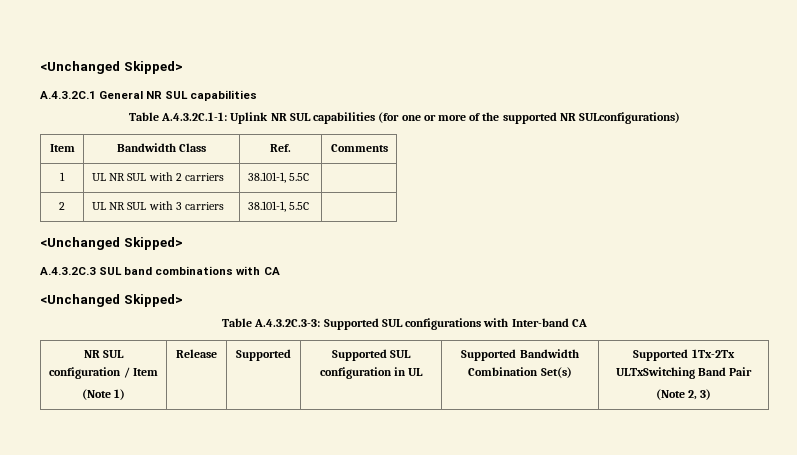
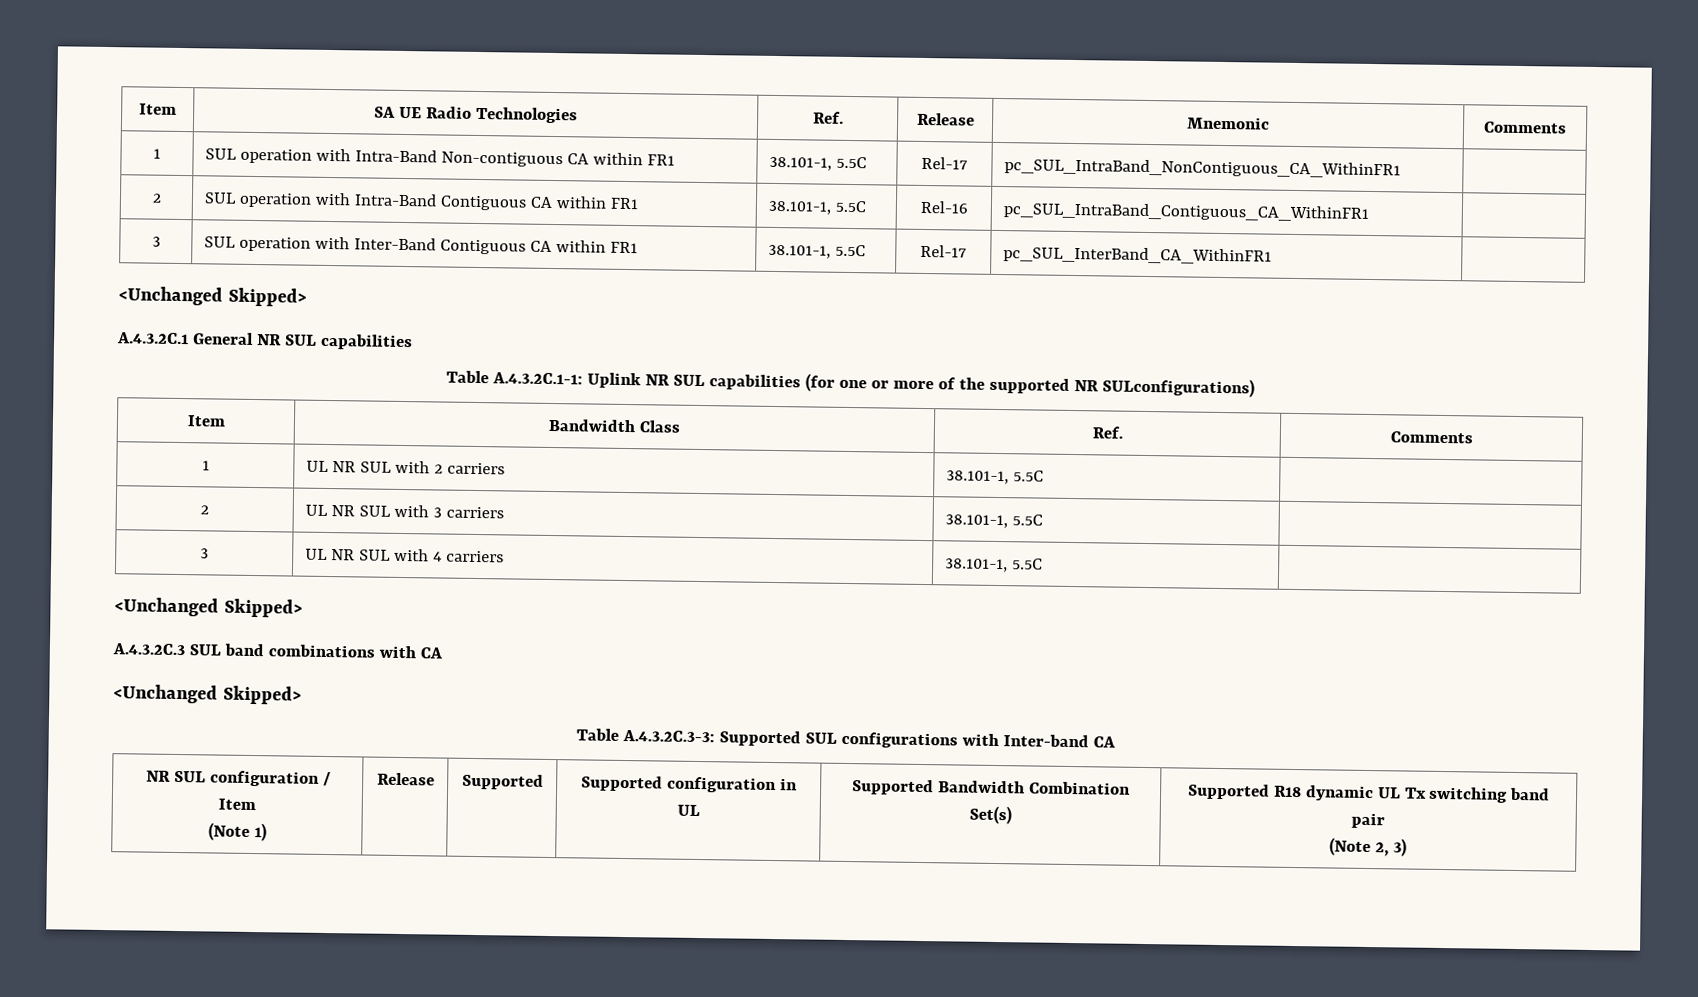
(40, 67) none -> [139,103,177,115] [374,106,578,124] [812,111,844,124] [916,112,975,126] [1187,116,1270,130] [1483,121,1567,134] [153,148,161,159] [205,148,676,168] [769,156,868,171] [921,156,968,170] [1004,158,1402,179] [151,193,162,203] [204,192,640,211] [768,200,867,215] [919,200,969,214] [1003,202,1370,222] [151,236,161,247] [204,236,639,255] [768,244,867,259] [920,244,967,258] [1003,246,1273,265] Item | SA UE Radio Technologies | Ref. | Release | Mnemonic | Comments // 1 | SUL operation with Intra-Band Non-contiguous CA within FR1 | 38.101-1, 5.5C | Rel-17 | pc_SUL_IntraBand_NonContiguous_CA_WithinFR1 | // 2 | SUL operation with Intra-Band Contiguous CA within FR1 | 38.101-1, 5.5C | Rel-16 | pc_SUL_IntraBand_Contiguous_CA_WithinFR1 | // 3 | SUL operation with Inter-Band Contiguous CA within FR1 | 38.101-1, 5.5C | Rel-17 | pc_SUL_InterBand_CA_WithinFR1 | //
(310, 206) none -> [200,548,209,559] [305,548,505,563] [945,558,1044,573] // 3 | UL NR SUL with 4 carriers | 38.101-1, 5.5C |
[390,350,412,358] SUL -> (664, 783) none
[691,349,735,358] [615,367,753,379] 1Tx-2Tx ULTxSwitching Band Pair -> [1273,785,1551,803] [1351,812,1385,829] R18 dynamic UL Tx switching band pair

